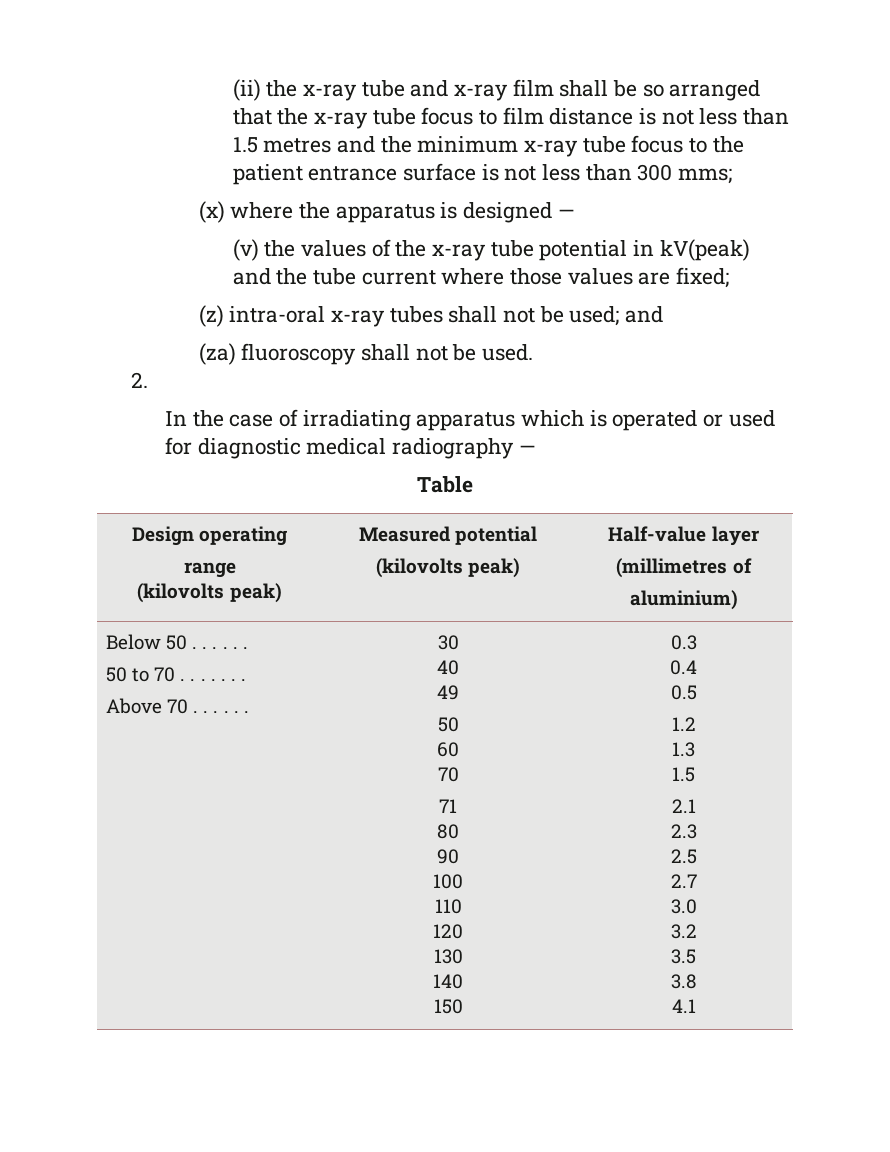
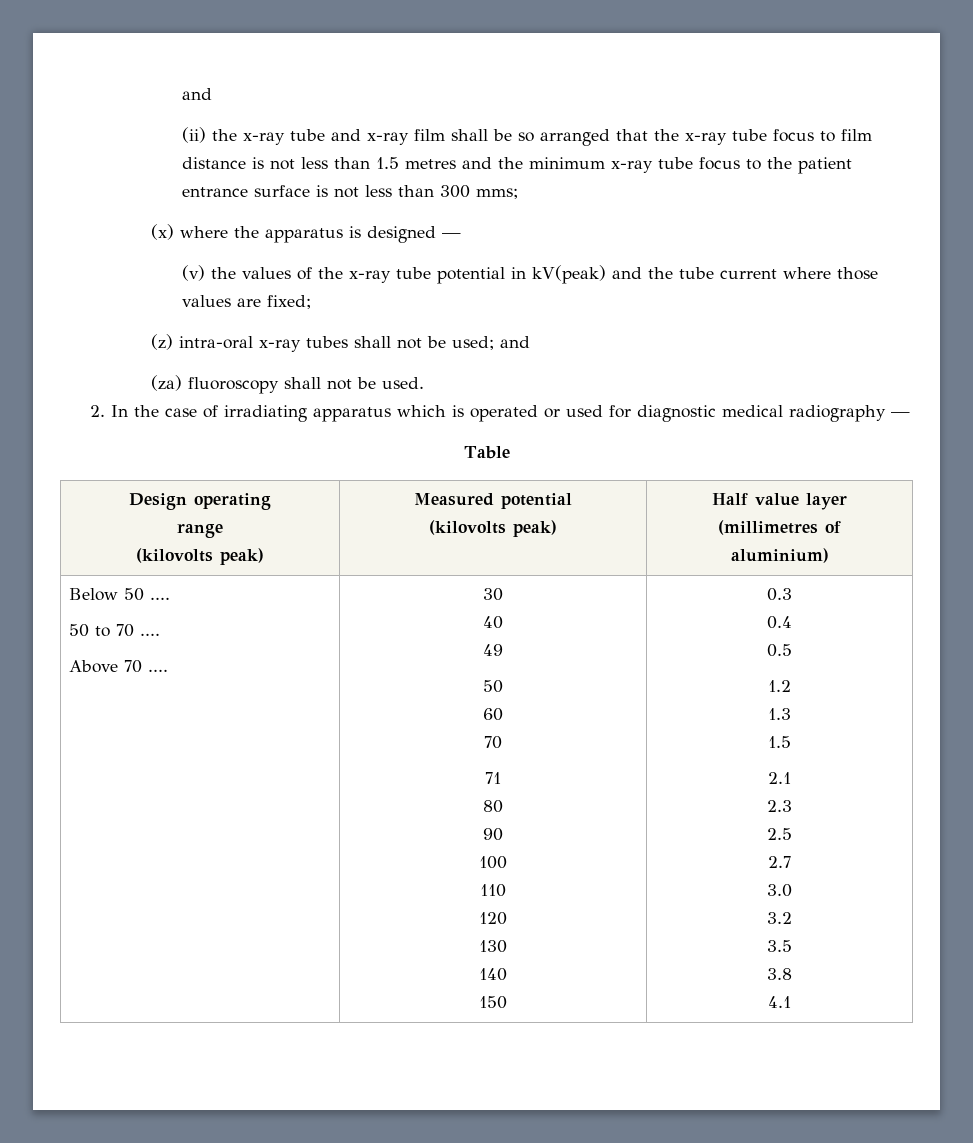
(232, 90) none -> [181,88,212,100] and //
(148, 380) // -> (106, 411) none
[608,526,707,542] Half-value -> [712,493,799,506] Half value
[192,647,248,649] [105,667,247,682] [105,698,249,714] . . . . . . // 50 to 70 . . . . . . . // Above 70 . . . . . . -> [149,597,170,600] [68,624,160,637] [68,660,168,673] .... // 50 to 70 .... // Above 70 ....

